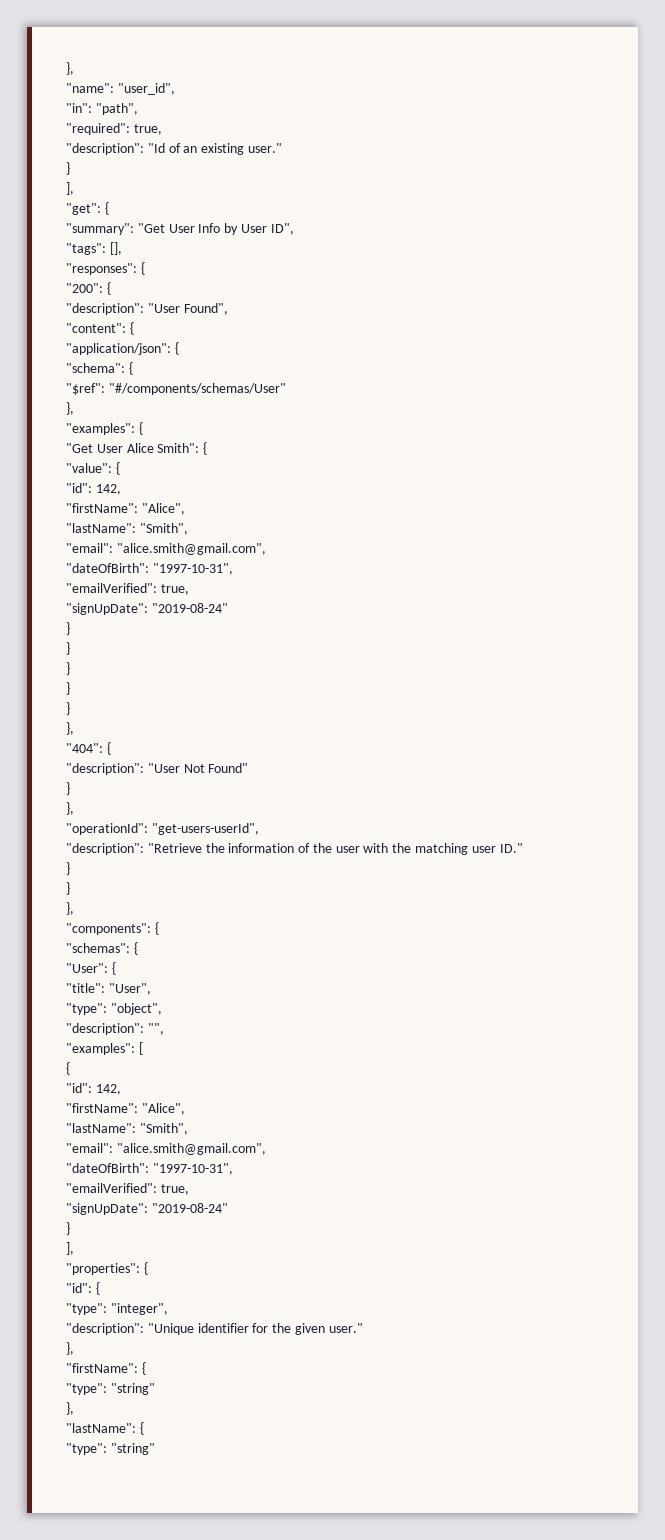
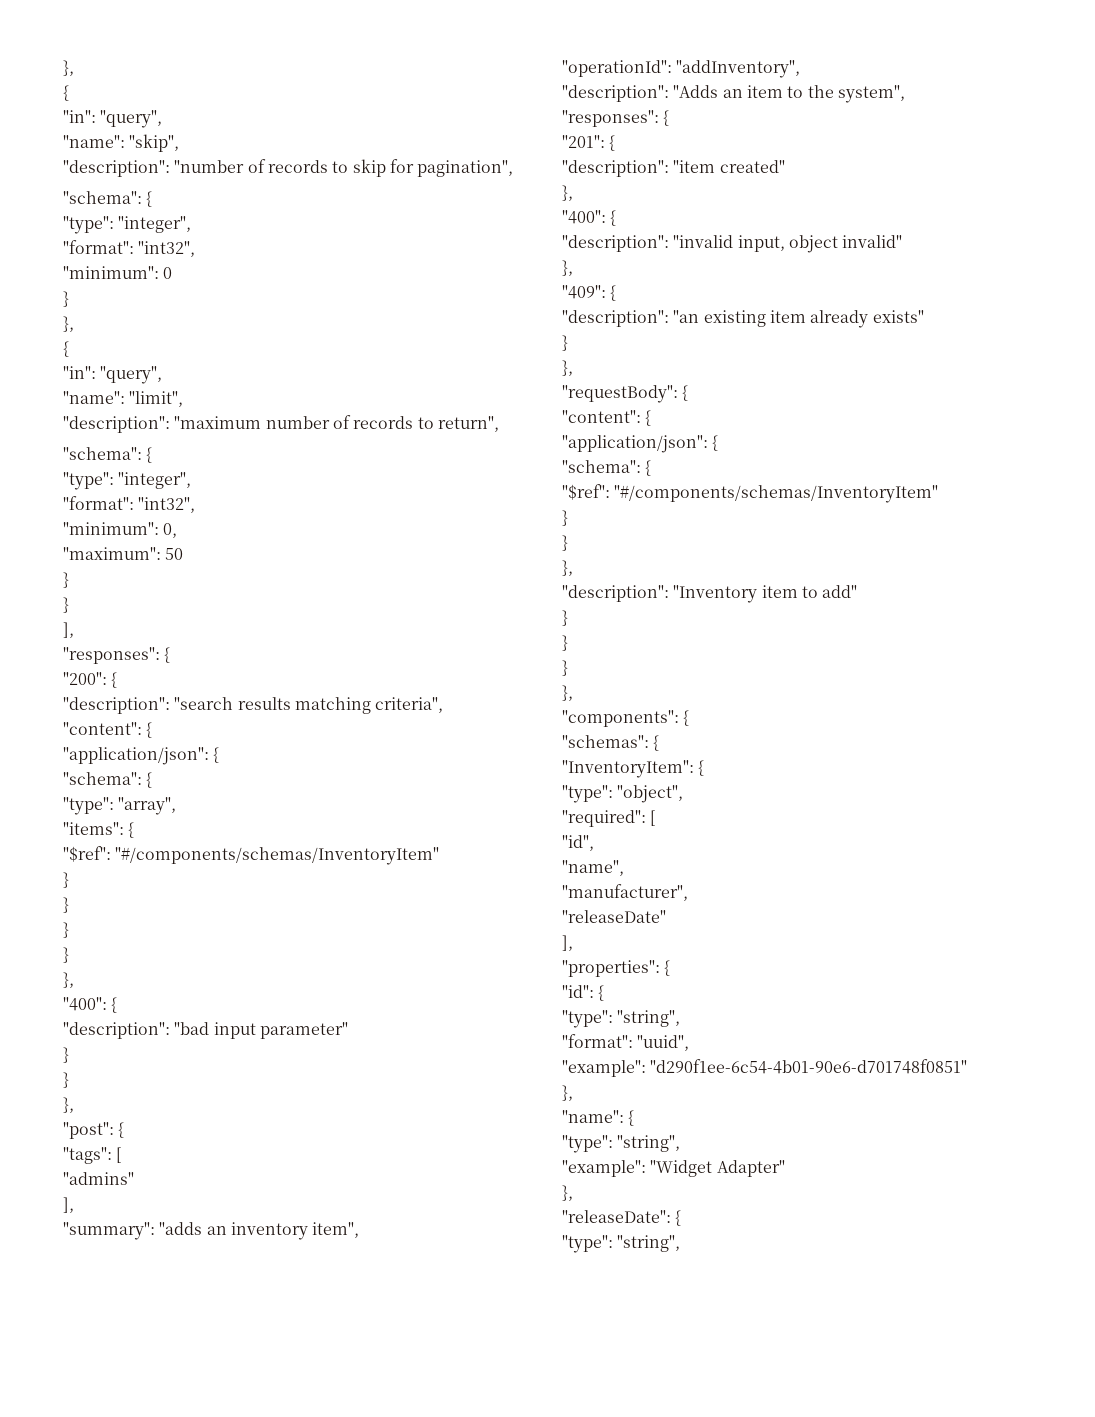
[66,62,74,75] [66,83,175,95] [66,103,138,115] [66,123,162,135] [66,143,282,155] [66,162,70,175] [66,182,74,195] [66,202,109,215] [66,223,294,235] [66,242,122,255] }, // "name": "user_id", // "in": "path", // "required": true, // "description": "Id of an existing user." // } // ], // "get": { // "summary": "Get User Info by User ID", // "tags": [], -> [63,60,74,76] [63,85,69,101] [63,110,163,128] [63,134,180,152] [63,159,514,177] [63,191,153,207] [63,216,192,234] [63,240,196,257] [63,266,173,279] [63,291,69,307] [63,316,74,332] [63,341,69,357] [63,366,163,384] [63,391,184,407] [63,415,499,433] [63,447,153,463] [63,472,192,490] [63,496,196,513] [63,522,178,538] [63,547,184,560] [63,572,69,588] [63,597,69,613] [63,622,74,638] }, // { // "in": "query", // "name": "skip", // "description": "number of records to skip for pagination", // "schema": { // "type": "integer", // "format": "int32", // "minimum": 0 // } // }, // { // "in": "query", // "name": "limit", // "description": "maximum number of records to return", // "schema": { // "type": "integer", // "format": "int32", // "minimum": 0, // "maximum": 50 // } // } // ],
[147,303,228,315] "User Found", -> [174,697,444,714] [63,722,153,738] [63,747,220,765] [63,772,153,788] [63,797,177,815] [63,822,135,838] [63,846,440,865] [63,872,69,888] [63,897,69,913] [63,922,69,938] [63,947,69,963] [63,972,74,988] [63,997,118,1013] [63,1022,348,1039] [63,1047,69,1063] [63,1072,69,1088] [63,1097,74,1113] [63,1122,125,1139] [63,1147,123,1164] [63,1172,134,1185] [63,1197,74,1213] [63,1222,360,1240] [562,60,801,78] [562,85,905,103] [562,110,670,127] [562,135,616,151] [562,160,785,177] [562,185,573,201] [562,210,617,226] [562,235,903,253] [562,260,573,276] [562,285,617,301] [562,310,924,328] [562,335,568,351] [562,360,573,376] [562,385,689,403] "search results matching criteria", // "content": { // "application/json": { // "schema": { // "type": "array", // "items": { // "$ref": "#/components/schemas/InventoryItem" // } // } // } // } // }, // "400": { // "description": "bad input parameter" // } // } // }, // "post": { // "tags": [ // "admins" // ], // "summary": "adds an inventory item", // "operationId": "addInventory", // "description": "Adds an item to the system", // "responses": { // "201": { // "description": "item created" // }, // "400": { // "description": "invalid input, object invalid" // }, // "409": { // "description": "an existing item already exists" // } // }, // "requestBody": {
[108,383,286,395] [66,402,74,415] [66,422,143,435] [66,442,208,455] [66,462,120,475] [66,483,121,495] [66,503,185,515] [66,523,188,535] [66,543,266,555] [66,563,233,575] [66,583,189,595] [66,603,228,615] [66,622,70,635] [66,642,70,655] [66,662,70,675] [66,682,70,695] [66,702,70,715] [66,722,74,735] [66,742,111,755] [66,763,249,775] [66,782,70,795] [66,802,74,815] [66,823,259,835] [66,843,523,855] "#/components/schemas/User" // }, // "examples": { // "Get User Alice Smith": { // "value": { // "id": 142, // "firstName": "Alice", // "lastName": "Smith", // "email": "alice.smith@gmail.com", // "dateOfBirth": "1997-10-31", // "emailVerified": true, // "signUpDate": "2019-08-24" // } // } // } // } // } // }, // "404": { // "description": "User Not Found" // } // }, // "operationId": "get-users-userId", // "description": "Retrieve the information of the user with the matching user ID." -> [614,485,939,503] [562,510,568,526] [562,535,568,551] [562,560,573,576] [562,585,858,603] [562,610,568,626] "#/components/schemas/InventoryItem" // } // } // }, // "description": "Inventory item to add" // }
[66,962,116,975] [66,983,151,995] "User": { // "title": "User", -> [562,760,705,778] "InventoryItem": {
[66,1023,164,1035] [66,1042,143,1055] [66,1062,70,1075] [66,1083,121,1095] [66,1103,185,1115] [66,1123,188,1135] [66,1143,266,1155] [66,1163,233,1175] [66,1183,189,1195] [66,1203,228,1215] [66,1222,70,1235] "description": "", // "examples": [ // { // "id": 142, // "firstName": "Alice", // "lastName": "Smith", // "email": "alice.smith@gmail.com", // "dateOfBirth": "1997-10-31", // "emailVerified": true, // "signUpDate": "2019-08-24" // } -> [562,810,657,827] [562,835,594,851] [562,860,624,876] [562,884,688,901] [562,910,666,923] "required": [ // "id", // "name", // "manufacturer", // "releaseDate"
[110,1303,168,1315] [66,1323,363,1335] [66,1342,74,1355] [66,1362,146,1375] [66,1383,155,1395] [66,1402,74,1415] [66,1422,144,1435] [66,1443,155,1455] "integer", // "description": "Unique identifier for the given user." // }, // "firstName": { // "type": "string" // }, // "lastName": { // "type": "string" -> [617,1010,681,1027] [562,1034,690,1051] [562,1059,968,1077] [562,1085,573,1101] [562,1110,635,1126] [562,1135,681,1153] [562,1160,785,1177] [562,1185,573,1201] [562,1210,682,1226] [562,1235,681,1253] "string", // "format": "uuid", // "example": "d290f1ee-6c54-4b01-90e6-d701748f0851" // }, // "name": { // "type": "string", // "example": "Widget Adapter" // }, // "releaseDate": { // "type": "string",

